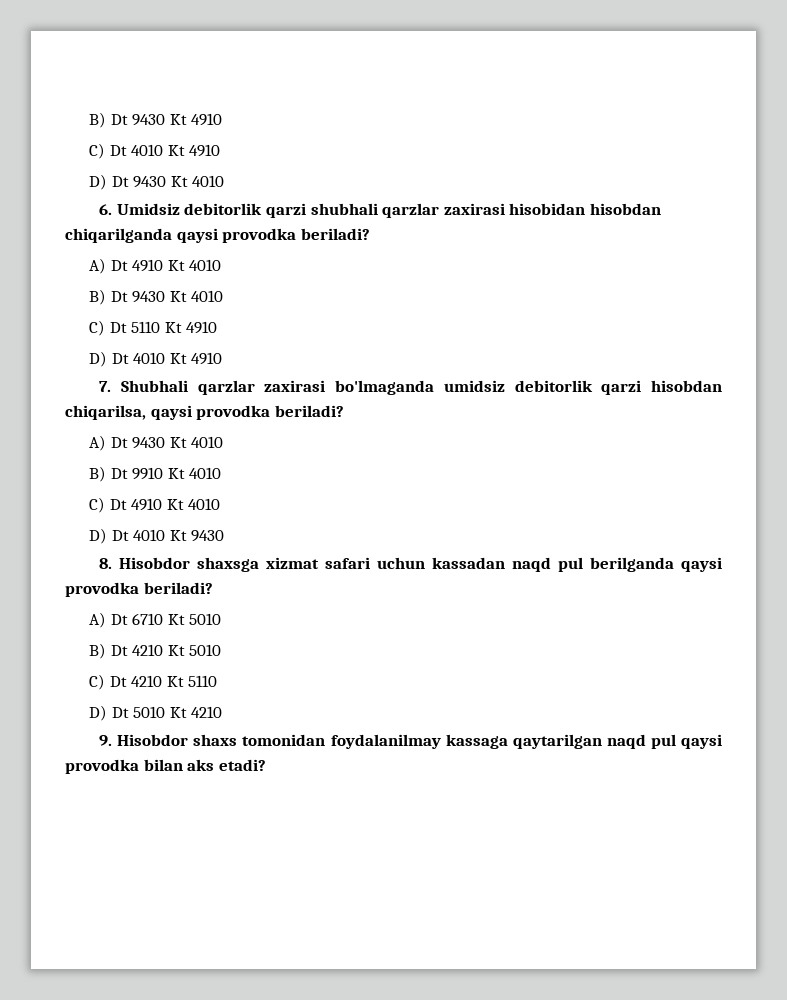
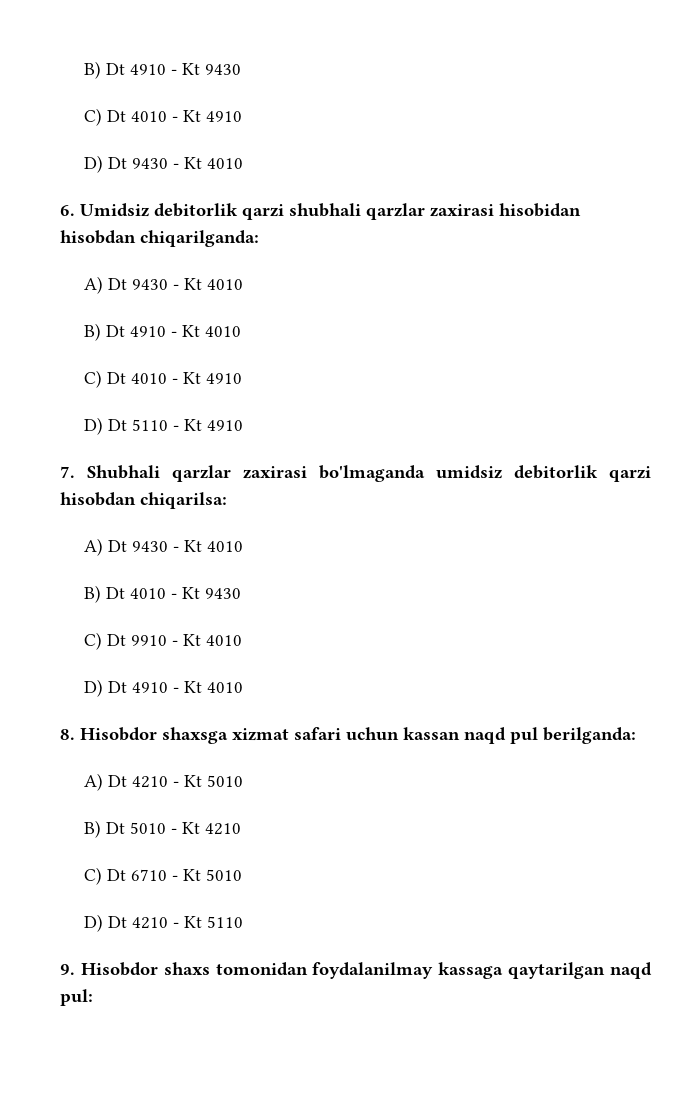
[89,112,223,128] [89,143,164,159] B) Dt 9430 Kt 4910 // C) Dt 4010 -> [84,61,242,79] [84,108,179,126] B) Dt 4910 - Kt 9430 // C) Dt 4010 -
(167, 182) none -> [173,163,180,169] -
[65,228,370,243] [89,258,222,274] [89,289,224,305] [89,320,218,336] [89,351,166,367] chiqarilganda qaysi provodka beriladi? // A) Dt 4910 Kt 4010 // B) Dt 9430 Kt 4010 // C) Dt 5110 Kt 4910 // D) Dt 4010 -> [140,230,259,247] [84,276,244,294] [84,323,242,341] [84,370,243,388] [84,417,180,435] chiqarilganda: // A) Dt 9430 - Kt 4010 // B) Dt 4910 - Kt 4010 // C) Dt 4010 - Kt 4910 // D) Dt 5110 -
[65,405,344,420] [89,435,224,451] [89,466,222,482] [89,497,163,513] chiqarilsa, qaysi provodka beriladi? // A) Dt 9430 Kt 4010 // B) Dt 9910 Kt 4010 // C) Dt 4910 -> [140,492,227,509] [84,538,244,556] [84,585,242,603] [84,632,179,650] chiqarilsa: // A) Dt 9430 - Kt 4010 // B) Dt 4010 - Kt 9430 // C) Dt 9910 -
[133,529,225,542] 4010 Kt 9430 -> [132,681,244,693] 4910 - Kt 4010
[432,557,722,572] [65,582,213,597] [89,612,164,628] kassadan naqd pul berilganda qaysi provodka beriladi? // A) Dt 6710 -> [403,727,636,744] [84,773,180,791] kassan naqd pul berilganda: // A) Dt 4210 -
[132,644,222,656] [89,674,163,690] 4210 Kt 5010 // C) Dt 4210 -> [130,822,242,835] [84,867,243,885] [84,914,180,932] 5010 - Kt 4210 // C) Dt 6710 - Kt 5010 // D) Dt 4210 -
[89,705,223,721] // D) Dt 5010 Kt 4210 -> (244, 922) none
[650,734,722,749] [65,759,266,774] pul qaysi provodka bilan aks etadi? -> [60,989,93,1006] pul:

